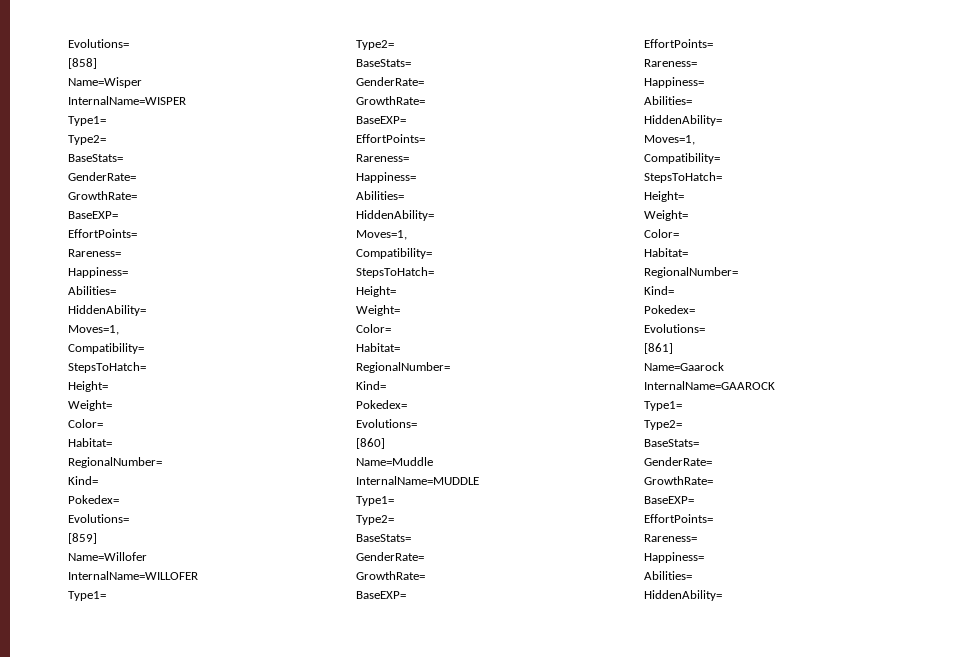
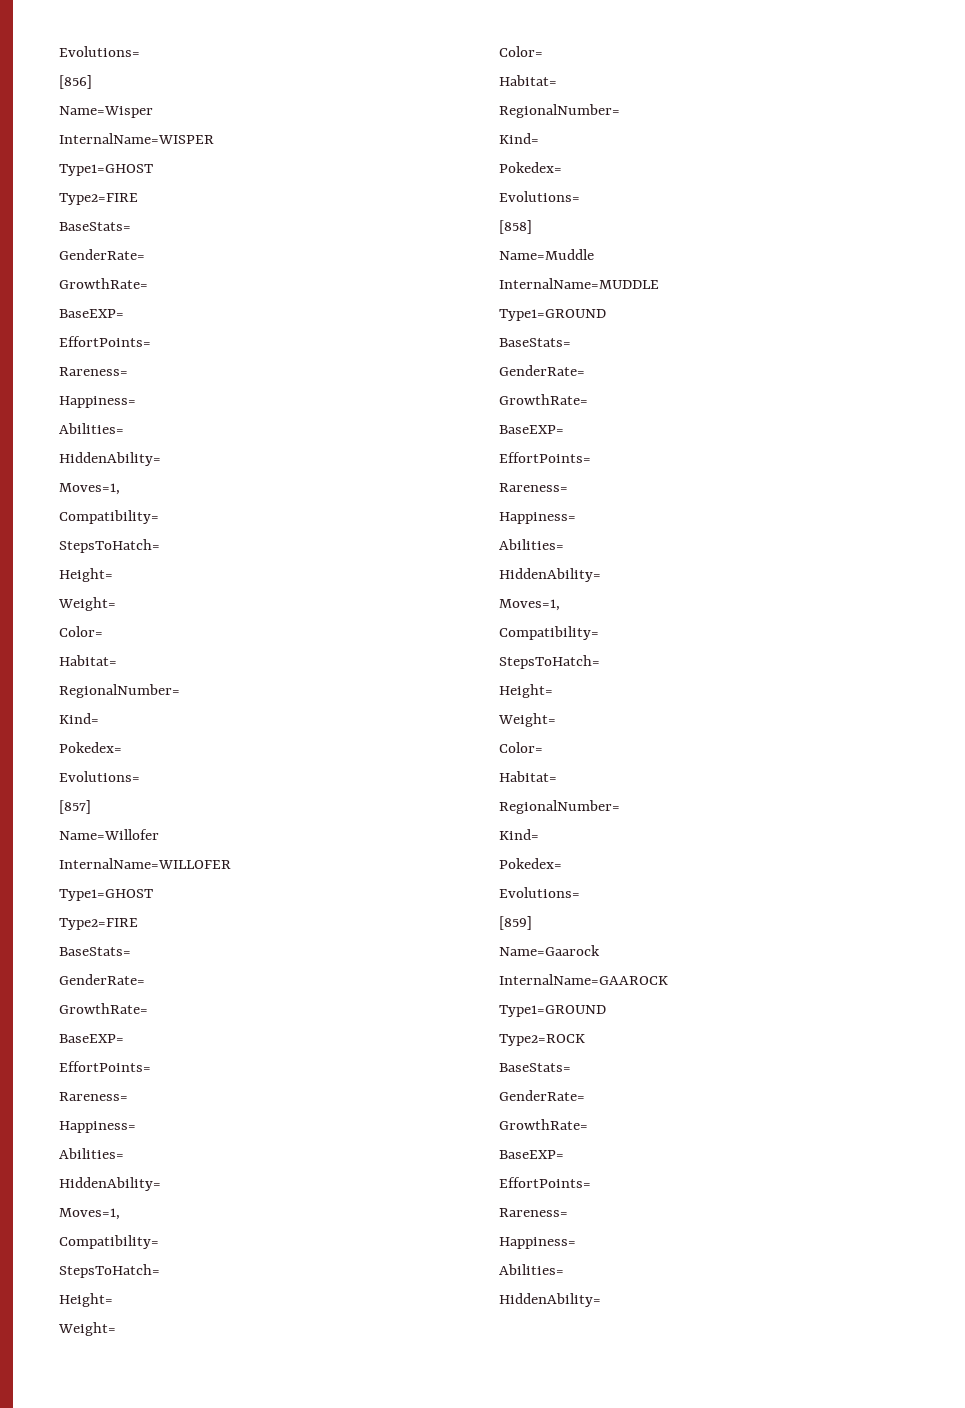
[68,39,129,48] [68,58,97,69] Evolutions= // [858] -> [59,46,140,57] [59,75,92,89] Evolutions= // [856]
[68,116,106,126] [68,135,106,145] Type1= // Type2= -> [59,164,153,176] [59,193,138,205] [59,222,131,231] [59,249,145,260] [59,278,148,289] [59,309,124,318] [59,336,151,347] [59,367,128,376] [59,396,136,408] [59,423,124,434] [59,452,161,466] [59,483,120,495] [59,510,159,524] [59,539,160,553] [59,568,113,582] [58,597,116,611] [59,626,103,637] [59,655,117,666] [59,684,180,698] [59,713,99,724] [59,742,122,753] [59,771,140,782] [59,800,91,814] [59,829,159,840] [59,858,231,869] [59,889,153,901] [59,918,138,930] [59,947,131,956] [59,974,145,985] [59,1003,148,1014] [59,1034,124,1043] [59,1061,151,1072] [59,1092,128,1101] [59,1121,136,1133] [59,1148,124,1159] [59,1177,161,1191] [59,1208,120,1220] [59,1235,159,1249] [59,1264,160,1278] [59,1293,113,1307] [58,1322,116,1336] [499,46,543,57] [499,75,557,86] [499,104,620,118] [499,133,539,144] [499,162,562,173] [499,191,580,202] [499,220,532,234] [499,249,594,260] [499,278,659,289] [499,309,606,321] Type1=GHOST // Type2=FIRE // BaseStats= // GenderRate= // GrowthRate= // BaseEXP= // EffortPoints= // Rareness= // Happiness= // Abilities= // HiddenAbility= // Moves=1, // Compatibility= // StepsToHatch= // Height= // Weight= // Color= // Habitat= // RegionalNumber= // Kind= // Pokedex= // Evolutions= // [857] // Name=Willofer // InternalName=WILLOFER // Type1=GHOST // Type2=FIRE // BaseStats= // GenderRate= // GrowthRate= // BaseEXP= // EffortPoints= // Rareness= // Happiness= // Abilities= // HiddenAbility= // Moves=1, // Compatibility= // StepsToHatch= // Height= // Weight= // Color= // Habitat= // RegionalNumber= // Kind= // Pokedex= // Evolutions= // [858] // Name=Muddle // InternalName=MUDDLE // Type1=GROUND
[68,552,147,561] [68,571,198,580] [68,591,106,601] [356,40,394,50] [356,59,411,67] [356,77,424,86] [356,96,425,105] [356,116,406,124] [356,134,425,143] [356,154,409,162] [356,172,416,183] [356,191,404,200] [356,210,434,221] [356,230,407,240] [356,248,432,259] [356,267,434,278] [356,286,396,297] [356,305,400,316] [356,324,391,333] [356,343,400,352] [356,362,450,373] [356,381,386,390] [356,400,407,409] [356,419,417,428] [356,438,385,449] [356,457,433,466] [356,476,479,485] [356,496,394,506] [356,515,394,525] [356,534,411,542] [356,552,424,561] [356,571,425,580] [356,591,406,599] [644,39,713,48] [644,59,697,67] [644,77,704,88] [644,96,692,105] [644,115,722,126] [644,135,695,145] [644,153,720,164] [644,172,722,183] [644,191,684,202] [644,210,688,221] [644,229,679,238] [644,248,688,257] [644,267,738,278] [644,286,674,295] [644,305,695,314] [644,324,705,333] [644,343,673,354] [644,362,724,371] [644,381,775,390] [644,401,682,411] [644,420,682,430] [644,439,699,447] [644,457,712,466] [644,476,713,485] [644,496,694,504] [644,514,713,523] [644,534,697,542] [644,552,704,563] [644,571,692,580] [644,590,722,601] Name=Willofer // InternalName=WILLOFER // Type1= // Type2= // BaseStats= // GenderRate= // GrowthRate= // BaseEXP= // EffortPoints= // Rareness= // Happiness= // Abilities= // HiddenAbility= // Moves=1, // Compatibility= // StepsToHatch= // Height= // Weight= // Color= // Habitat= // RegionalNumber= // Kind= // Pokedex= // Evolutions= // [860] // Name=Muddle // InternalName=MUDDLE // Type1= // Type2= // BaseStats= // GenderRate= // GrowthRate= // BaseEXP= // EffortPoints= // Rareness= // Happiness= // Abilities= // HiddenAbility= // Moves=1, // Compatibility= // StepsToHatch= // Height= // Weight= // Color= // Habitat= // RegionalNumber= // Kind= // Pokedex= // Evolutions= // [861] // Name=Gaarock // InternalName=GAAROCK // Type1= // Type2= // BaseStats= // GenderRate= // GrowthRate= // BaseEXP= // EffortPoints= // Rareness= // Happiness= // Abilities= // HiddenAbility= -> [499,945,600,956] [499,974,668,985] [499,1005,606,1017] [499,1034,585,1046] [499,1063,571,1072] [499,1090,585,1101] [499,1119,588,1130] [499,1150,564,1159] [499,1177,591,1188] [499,1208,568,1217] [499,1237,576,1249] [499,1264,564,1275] [499,1293,601,1307] Name=Gaarock // InternalName=GAAROCK // Type1=GROUND // Type2=ROCK // BaseStats= // GenderRate= // GrowthRate= // BaseEXP= // EffortPoints= // Rareness= // Happiness= // Abilities= // HiddenAbility=

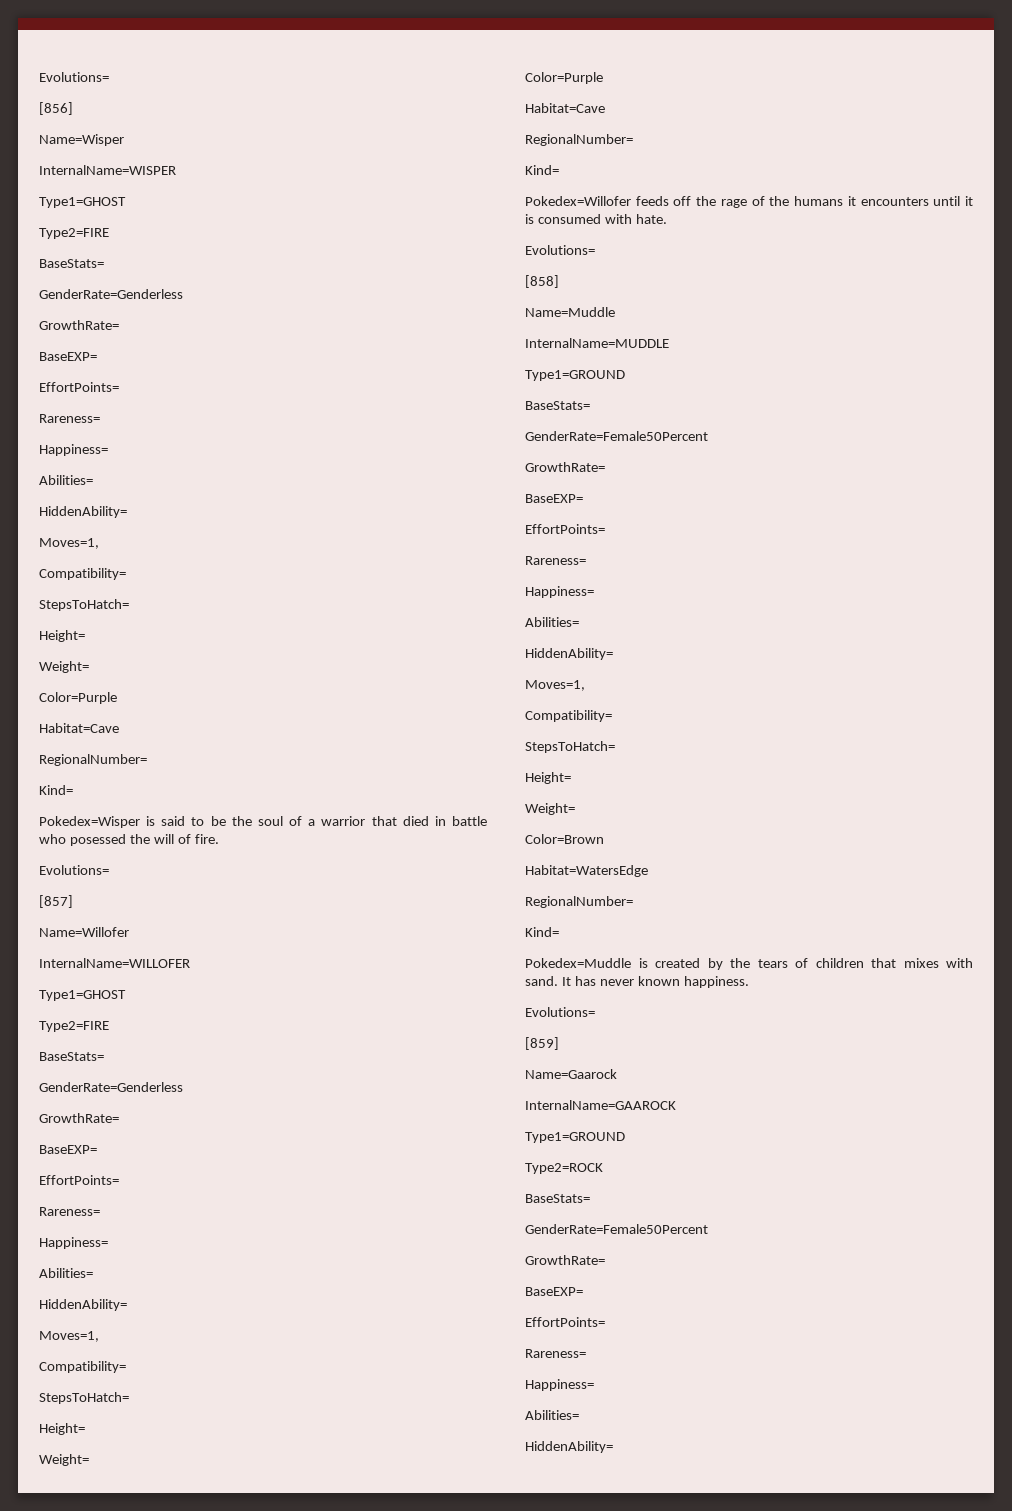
[59,249,145,260] GenderRate= -> [39,289,183,299] GenderRate=Genderless
[59,626,103,637] [59,655,117,666] [59,684,180,698] [59,713,99,724] [59,742,122,753] Color= // Habitat= // RegionalNumber= // Kind= // Pokedex= -> [39,692,117,704] [39,723,119,733] [39,754,147,766] [39,785,73,795] [39,816,487,828] [39,834,219,846] Color=Purple // Habitat=Cave // RegionalNumber= // Kind= // Pokedex=Wisper is said to be the soul of a warrior that died in battle who posessed the will of fire.
[59,974,145,985] GenderRate= -> [39,1082,183,1092] GenderRate=Genderless
[499,46,543,57] [499,75,557,86] [499,104,620,118] [499,133,539,144] [499,162,562,173] Color= // Habitat= // RegionalNumber= // Kind= // Pokedex= -> [525,72,603,84] [525,103,605,113] [525,134,633,146] [525,165,559,175] [525,196,974,208] [525,214,667,224] Color=Purple // Habitat=Cave // RegionalNumber= // Kind= // Pokedex=Willofer feeds off the rage of the humans it encounters until it is consumed with hate.
[499,365,585,376] GenderRate= -> [525,431,708,441] GenderRate=Female50Percent
[499,742,543,753] [499,771,557,782] [499,800,620,814] [499,829,539,840] [499,858,562,869] Color= // Habitat= // RegionalNumber= // Kind= // Pokedex= -> [525,834,604,844] [525,865,648,877] [525,896,633,908] [525,927,559,937] [525,958,973,970] [525,976,749,988] Color=Brown // Habitat=WatersEdge // RegionalNumber= // Kind= // Pokedex=Muddle is created by the tears of children that mixes with sand. It has never known happiness.
[499,1090,585,1101] GenderRate= -> [525,1224,708,1234] GenderRate=Female50Percent

